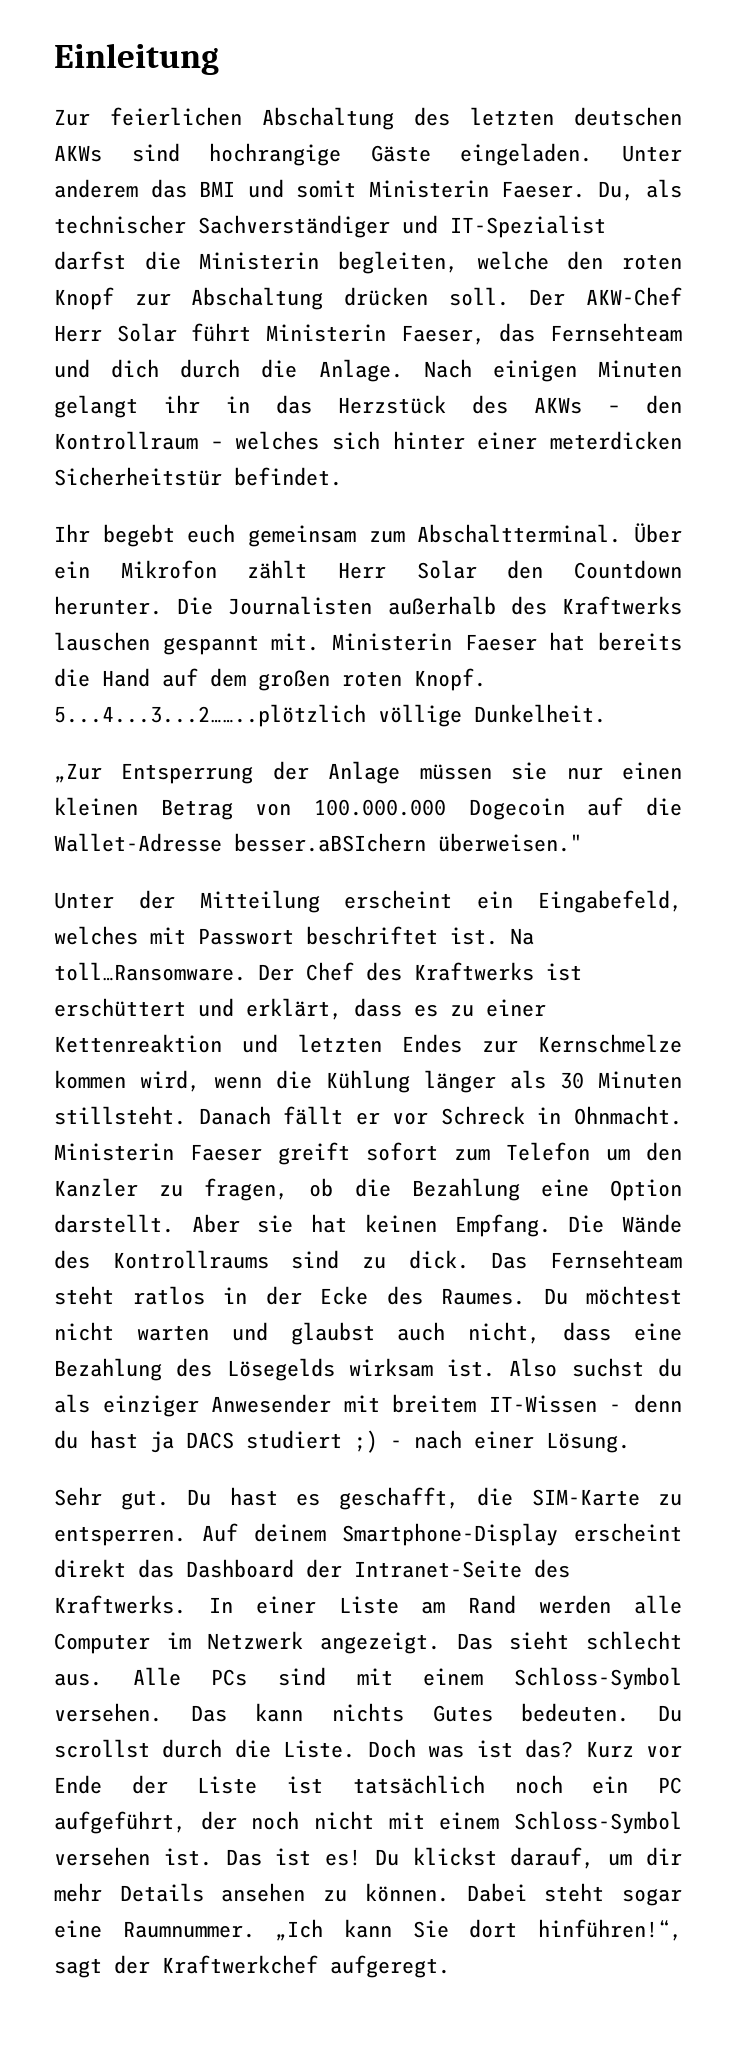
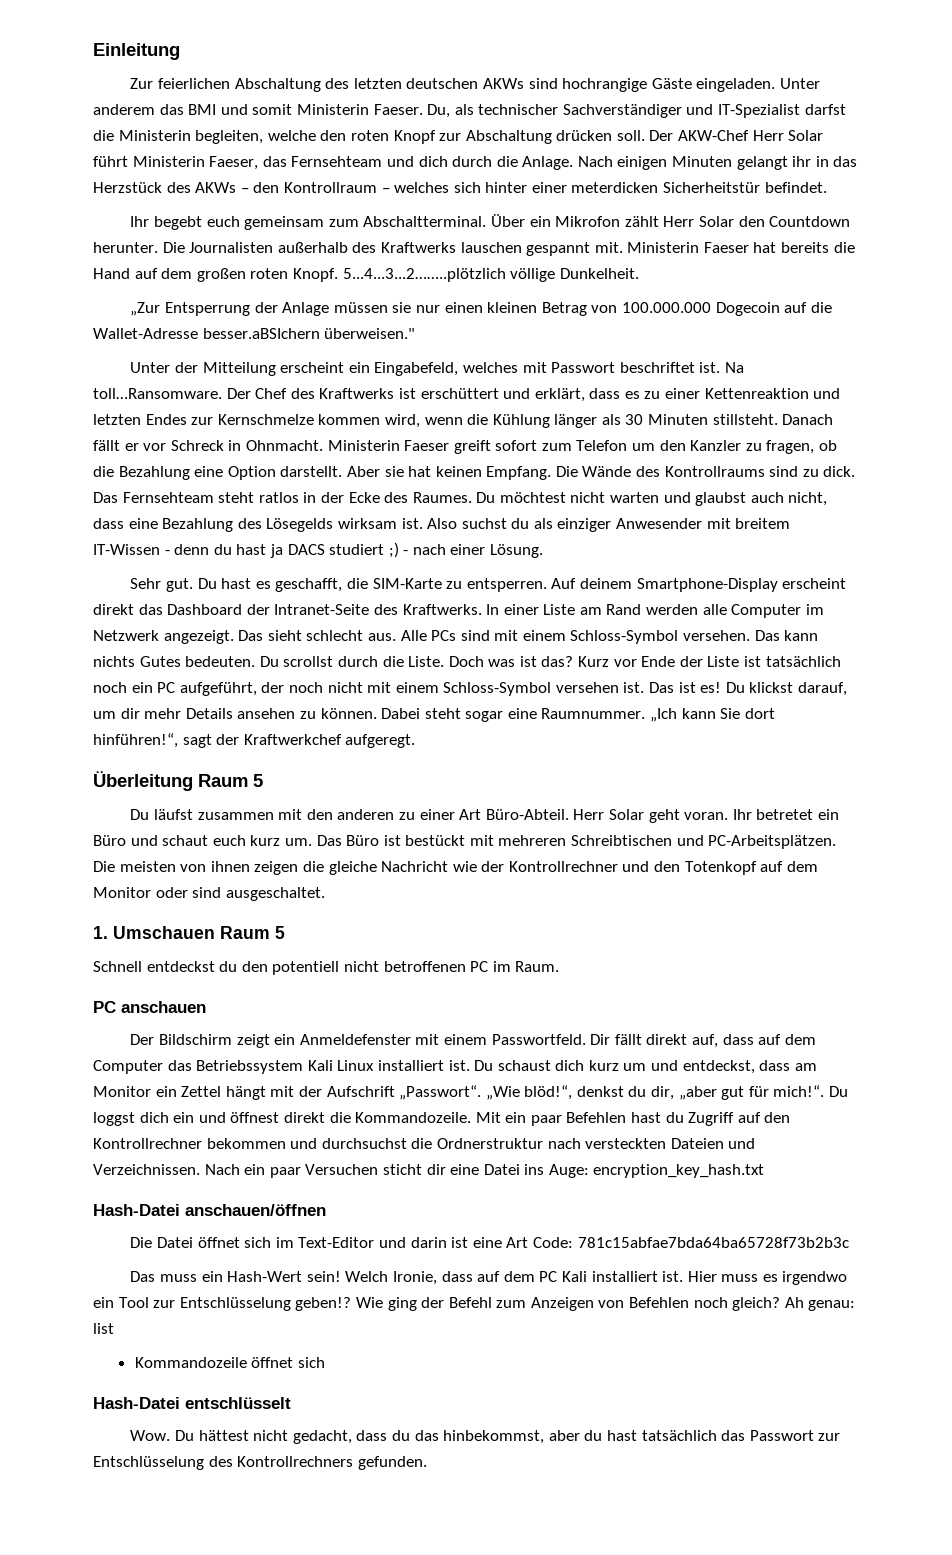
(450, 1966) none -> [93,771,263,791] [130,809,839,823] [93,835,837,849] [93,861,818,875] [93,887,325,901] [93,926,285,939] [93,961,560,975] [93,1001,206,1013] [130,1034,816,1048] [93,1060,817,1074] [93,1085,849,1100] [93,1112,791,1126] [93,1138,756,1149] [93,1164,765,1178] [93,1204,326,1216] [130,1237,849,1248] [130,1271,848,1285] [93,1297,856,1311] [93,1323,114,1334] [134,1357,325,1368] [93,1397,291,1409] [130,1430,841,1444] [93,1456,427,1470] // Überleitung Raum 5 // Du läufst zusammen mit den anderen zu einer Art Büro-Abteil. Herr Solar geht voran. Ihr betretet ein Büro und schaut euch kurz um. Das Büro ist bestückt mit mehreren Schreibtischen und PC-Arbeitsplätzen. Die meisten von ihnen zeigen die gleiche Nachricht wie der Kontrollrechner und den Totenkopf auf dem Monitor oder sind ausgeschaltet. // 1. Umschauen Raum 5 // Schnell entdeckst du den potentiell nicht betroffenen PC im Raum. // PC anschauen // Der Bildschirm zeigt ein Anmeldefenster mit einem Passwortfeld. Dir fällt direkt auf, dass auf dem Computer das Betriebssystem Kali Linux installiert ist. Du schaust dich kurz um und entdeckst, dass am Monitor ein Zettel hängt mit der Aufschrift „Passwort“. „Wie blöd!“, denkst du dir, „aber gut für mich!“. Du loggst dich ein und öffnest direkt die Kommandozeile. Mit ein paar Befehlen hast du Zugriff auf den Kontrollrechner bekommen und durchsuchst die Ordnerstruktur nach versteckten Dateien und Verzeichnissen. Nach ein paar Versuchen sticht dir eine Datei ins Auge: encryption_key_hash.txt // Hash-Datei anschauen/öffnen // Die Datei öffnet sich im Text-Editor und darin ist eine Art Code: 781c15abfae7bda64ba65728f73b2b3c // Das muss ein Hash-Wert sein! Welch Ironie, dass auf dem PC Kali installiert ist. Hier muss es irgendwo ein Tool zur Entschlüsselung geben!? Wie ging der Befehl zum Anzeigen von Befehlen noch gleich? Ah genau: list // Kommandozeile öffnet sich // Hash-Datei entschlüsselt // Wow. Du hättest nicht gedacht, dass du das hinbekommst, aber du hast tatsächlich das Passwort zur Entschlüsselung des Kontrollrechners gefunden.

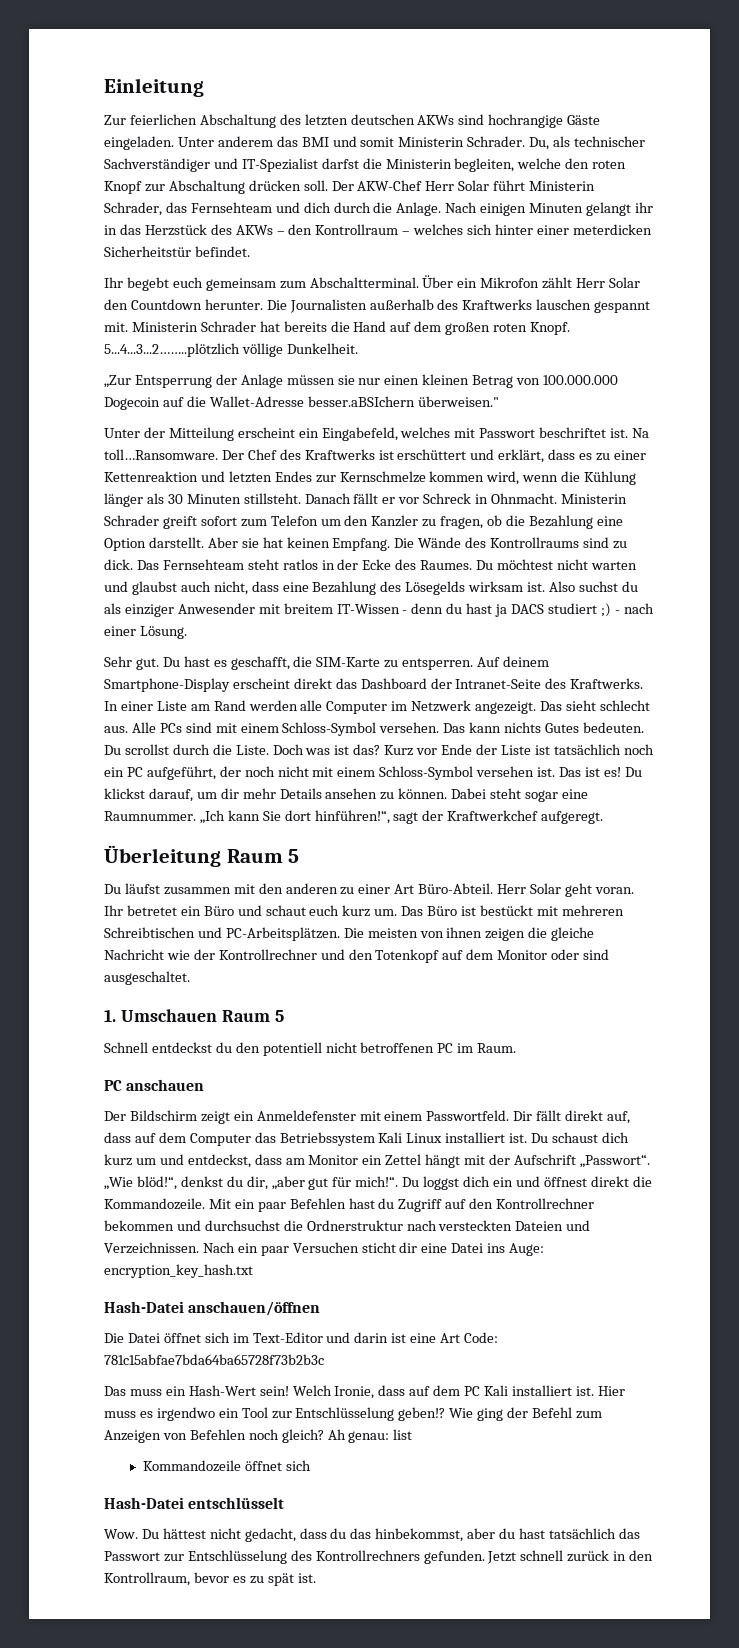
[373,104,423,115] Faeser. -> [467,136,526,147] Schrader.
[209,156,259,170] Faeser, -> [104,202,162,216] Schrader,
[703,242,749,253] Faeser -> [200,321,256,332] Schrader
[404,440,450,451] Faeser -> [104,515,159,526] Schrader
(427, 1463) none -> [487,1550,654,1564] [104,1572,316,1586] Jetzt schnell zurück in den Kontrollraum, bevor es zu spät ist.

